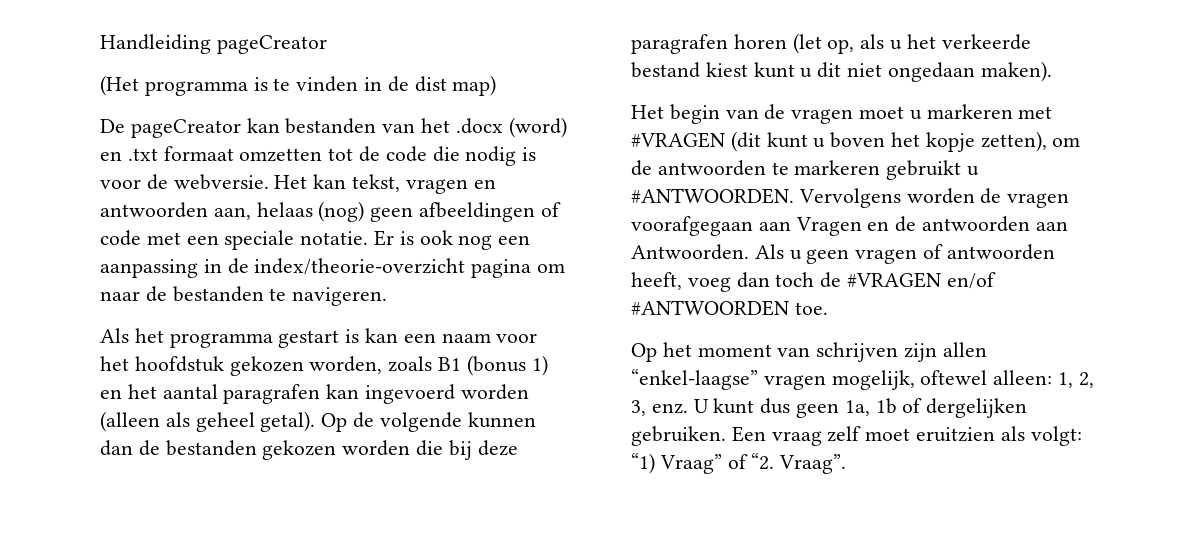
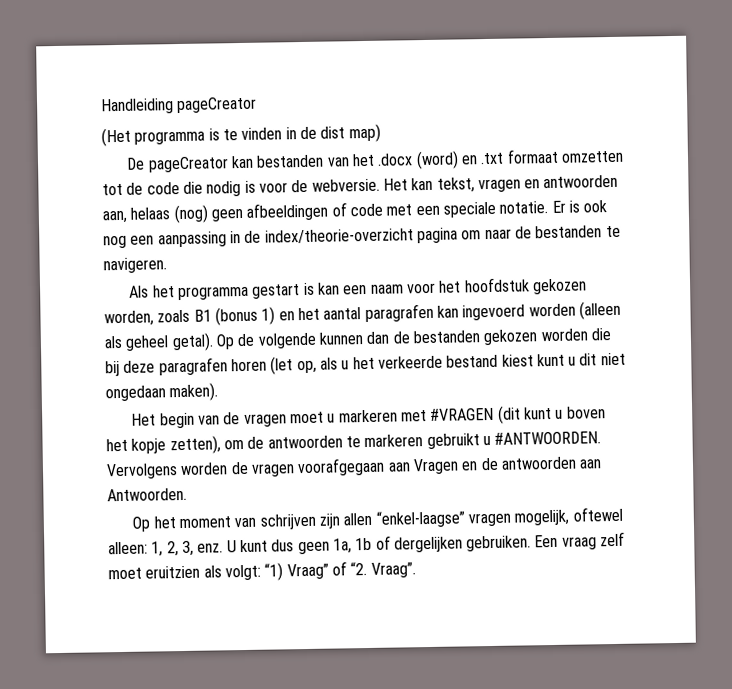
[754,244,1055,264] [631,272,996,292] [631,300,828,316] Als u geen vragen of antwoorden heeft, voeg dan toch de #VRAGEN en/of #ANTWOORDEN toe. -> (187, 494) none

